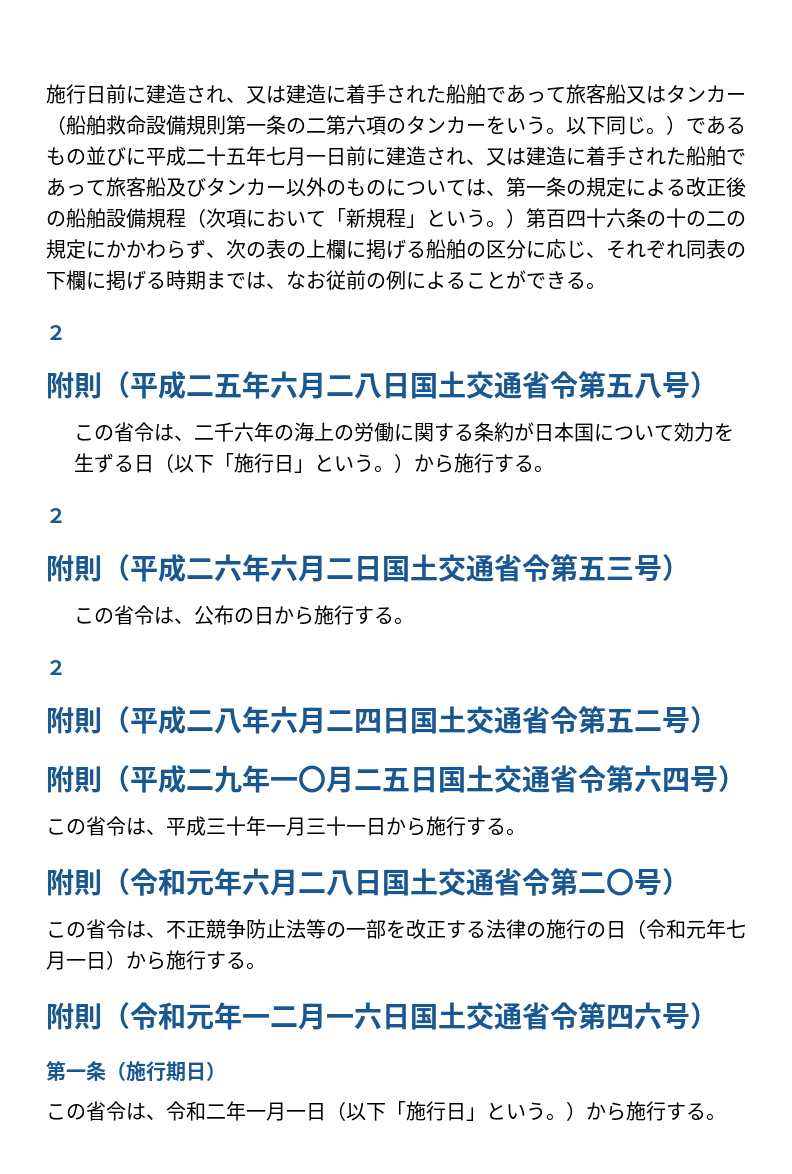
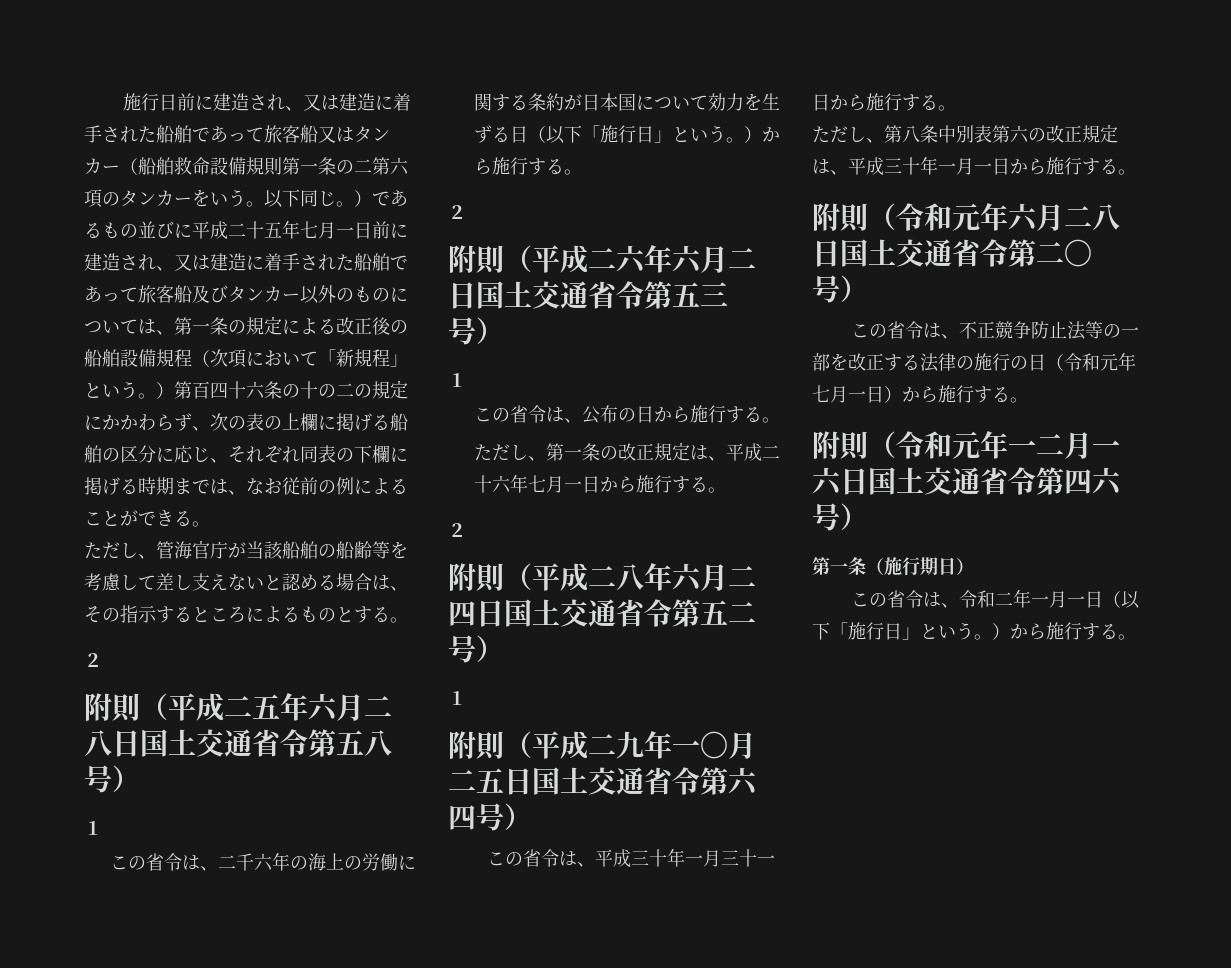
(606, 286) none -> [84,541,408,560] [84,573,408,591] [84,605,408,623] // ただし、管海官庁が当該船舶の船齢等を考慮して差し支えないと認める場合は、その指示するところによるものとする。
(718, 384) none -> [84,821,102,835] // １
(690, 567) none -> [448,373,466,387] // １
(415, 621) none -> [474,442,781,461] [474,474,727,493] // ただし、第一条の改正規定は、平成二十六年七月一日から施行する。
(718, 719) none -> [448,691,466,705] // １
(526, 832) none -> [812,124,1118,143] [812,156,1136,175] // ただし、第八条中別表第六の改正規定は、平成三十年一月一日から施行する。

